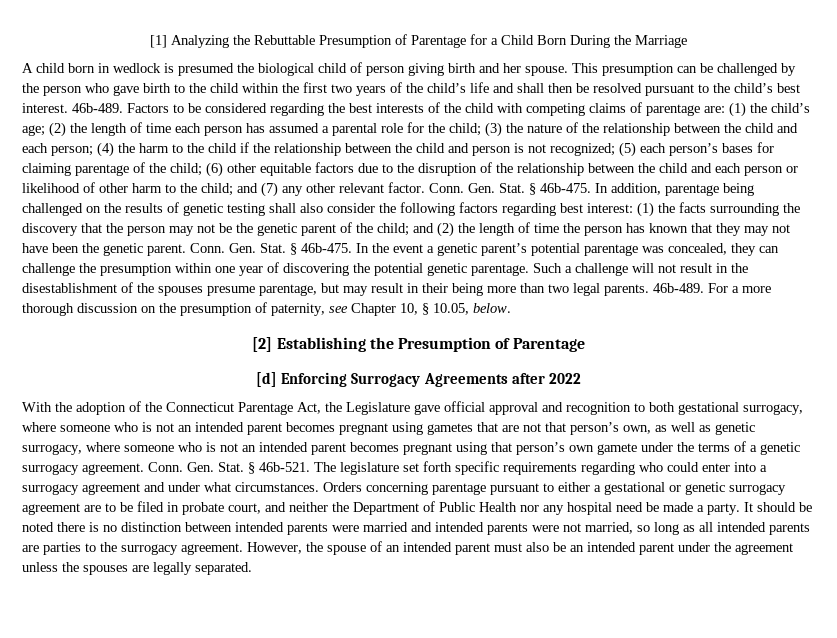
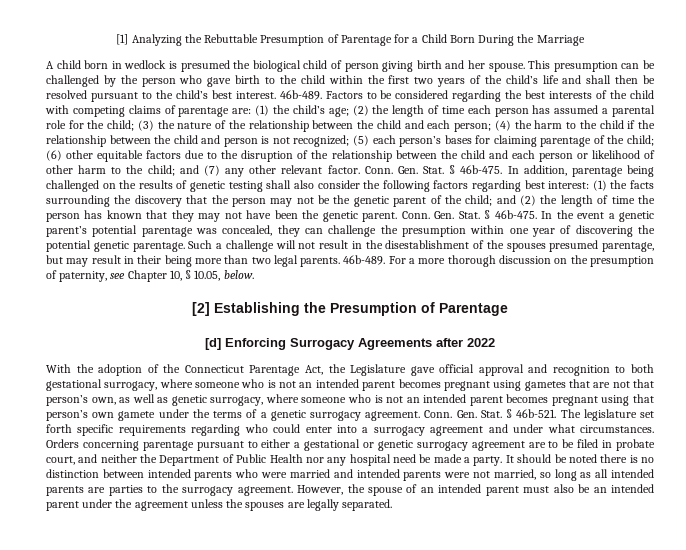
[207,286,255,296] presume -> [549,240,599,252] presumed
(328, 529) none -> [235,469,259,478] who

